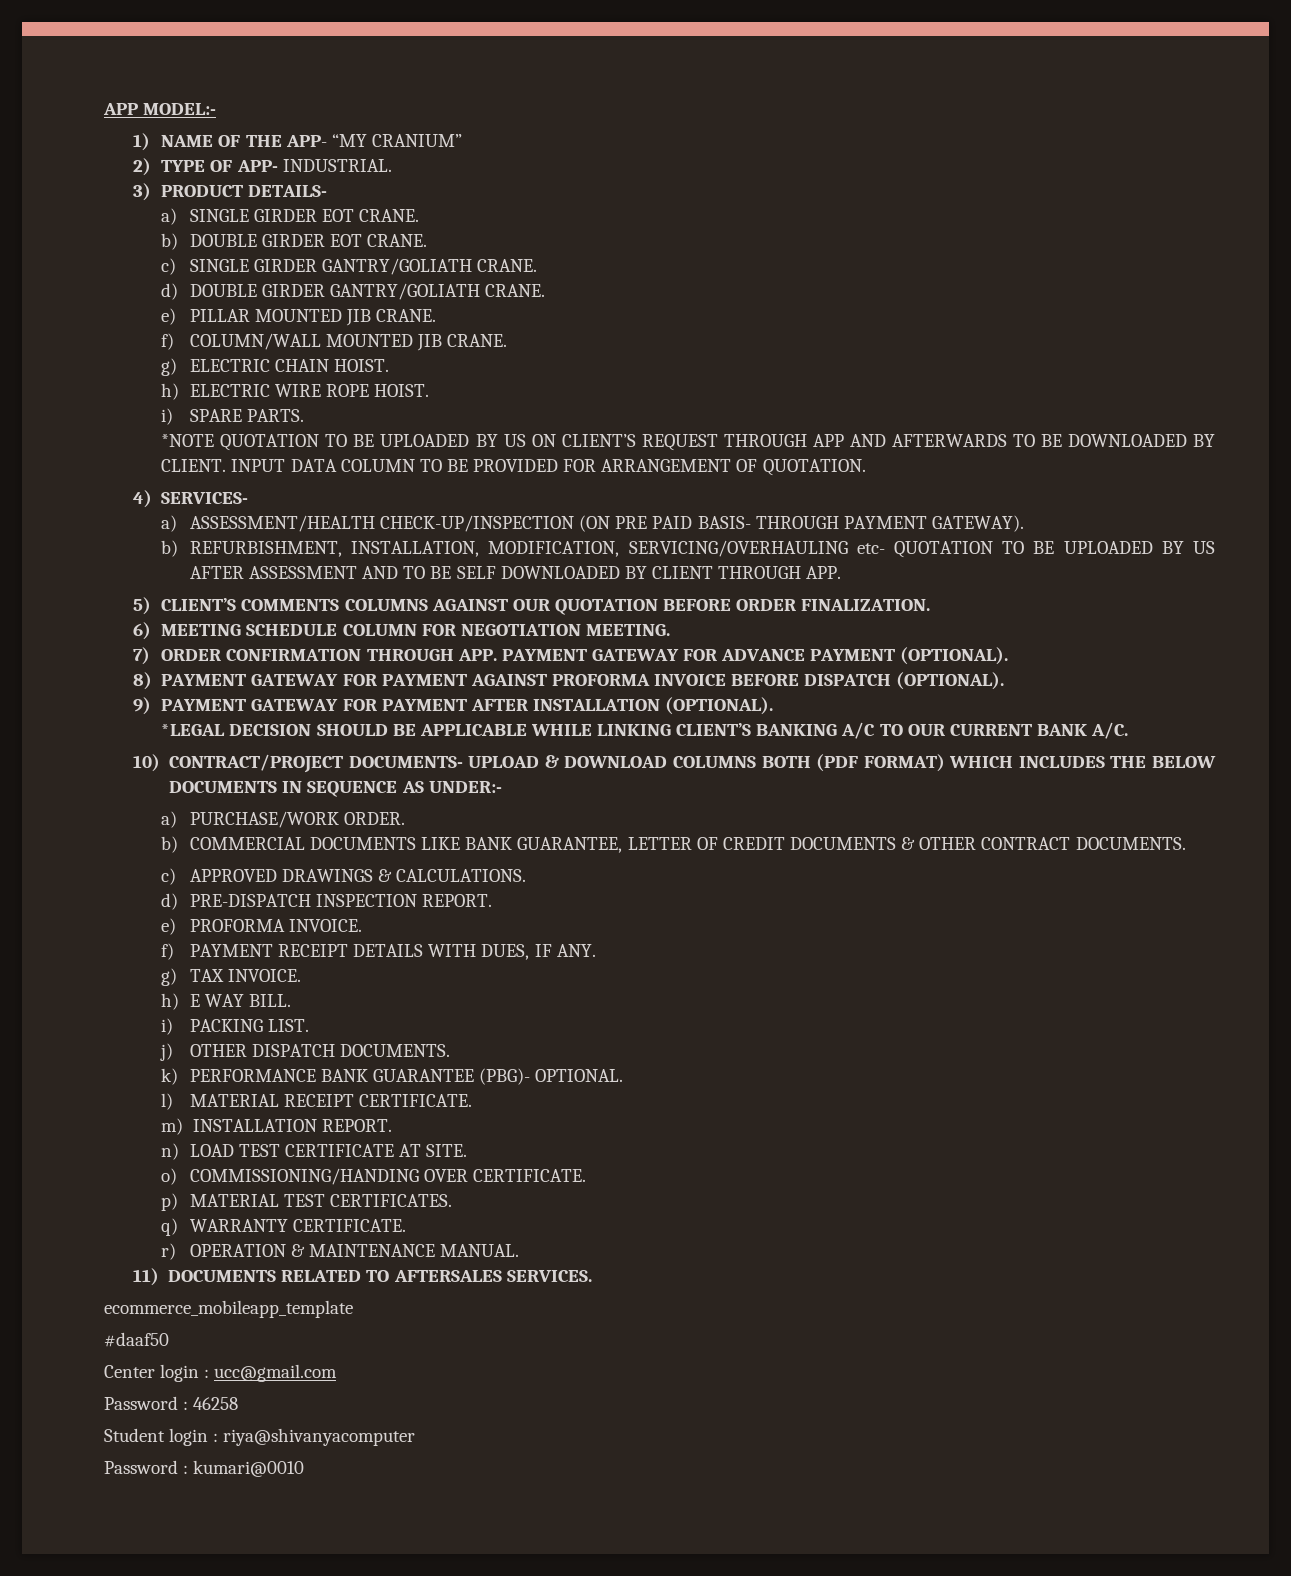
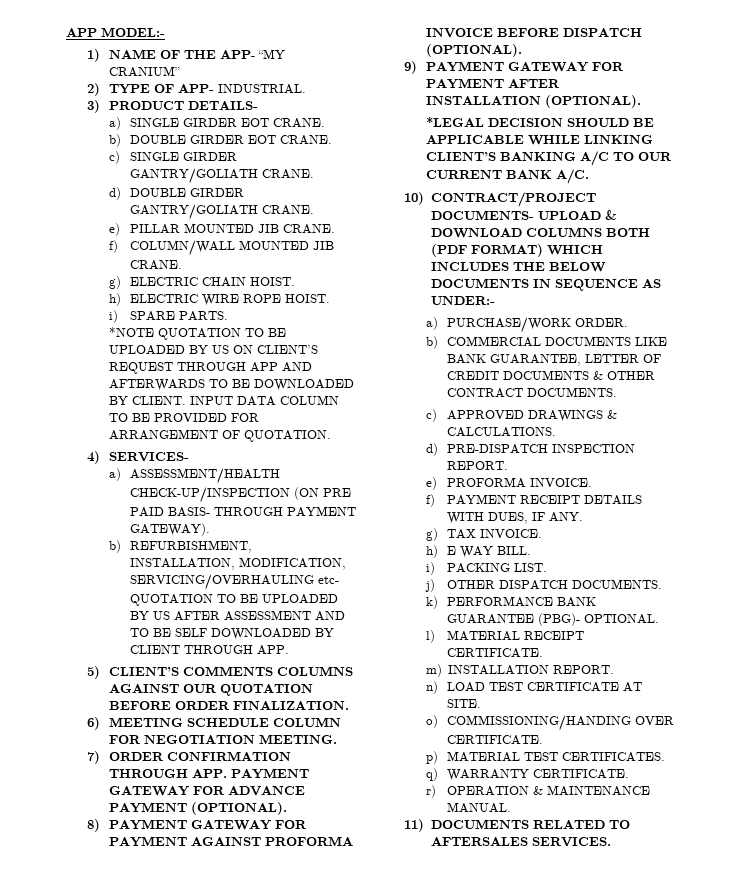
[104,1300,353,1318] [104,1332,169,1347] [104,1364,338,1382] [104,1396,239,1410] [104,1428,416,1446] [104,1460,305,1477] // ecommerce_mobileapp_template // #daaf50 // Center login : ucc@gmail.com // Password : 46258 // Student login : riya@shivanyacomputer // Password : kumari@0010 -> (611, 842) none

